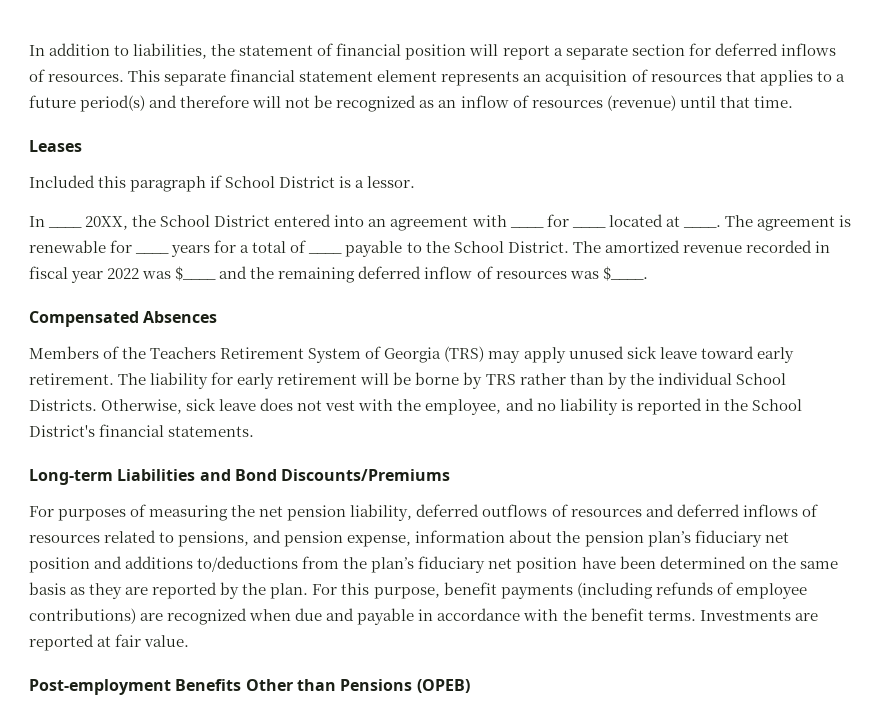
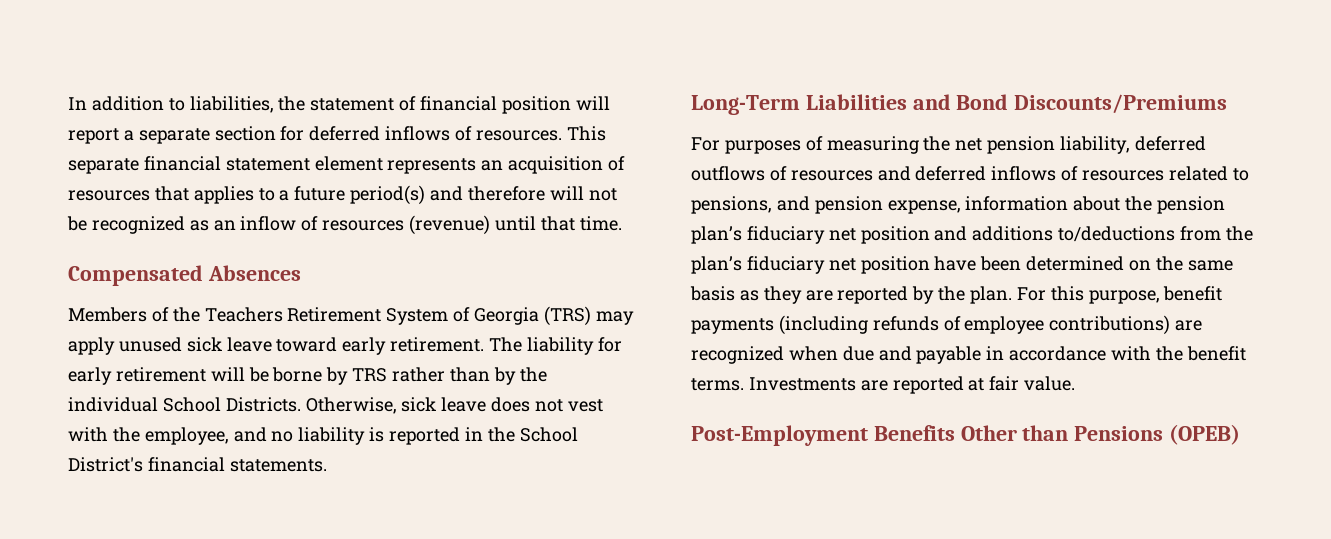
[29,140,82,152] [29,175,416,192] [29,216,45,227] [48,214,507,231] [509,227,544,228] [546,214,569,227] [571,227,606,228] [608,214,851,231] [29,240,133,253] [135,240,307,257] [308,240,830,257] [29,266,648,283] // Leases // Included this paragraph if School District is a lessor. // In ____ 20XX, the School District entered into an agreement with ____ for ____ located at ____. The agreement is renewable for ____ years for a total of ____ payable to the School District. The amortized revenue recorded in fiscal year 2022 was $____ and the remaining deferred inflow of resources was $____. -> (622, 223) none
[29,469,113,485] Long-term -> [691,95,800,115] Long-Term
[29,679,171,695] Post-employment -> [691,425,868,446] Post-Employment

